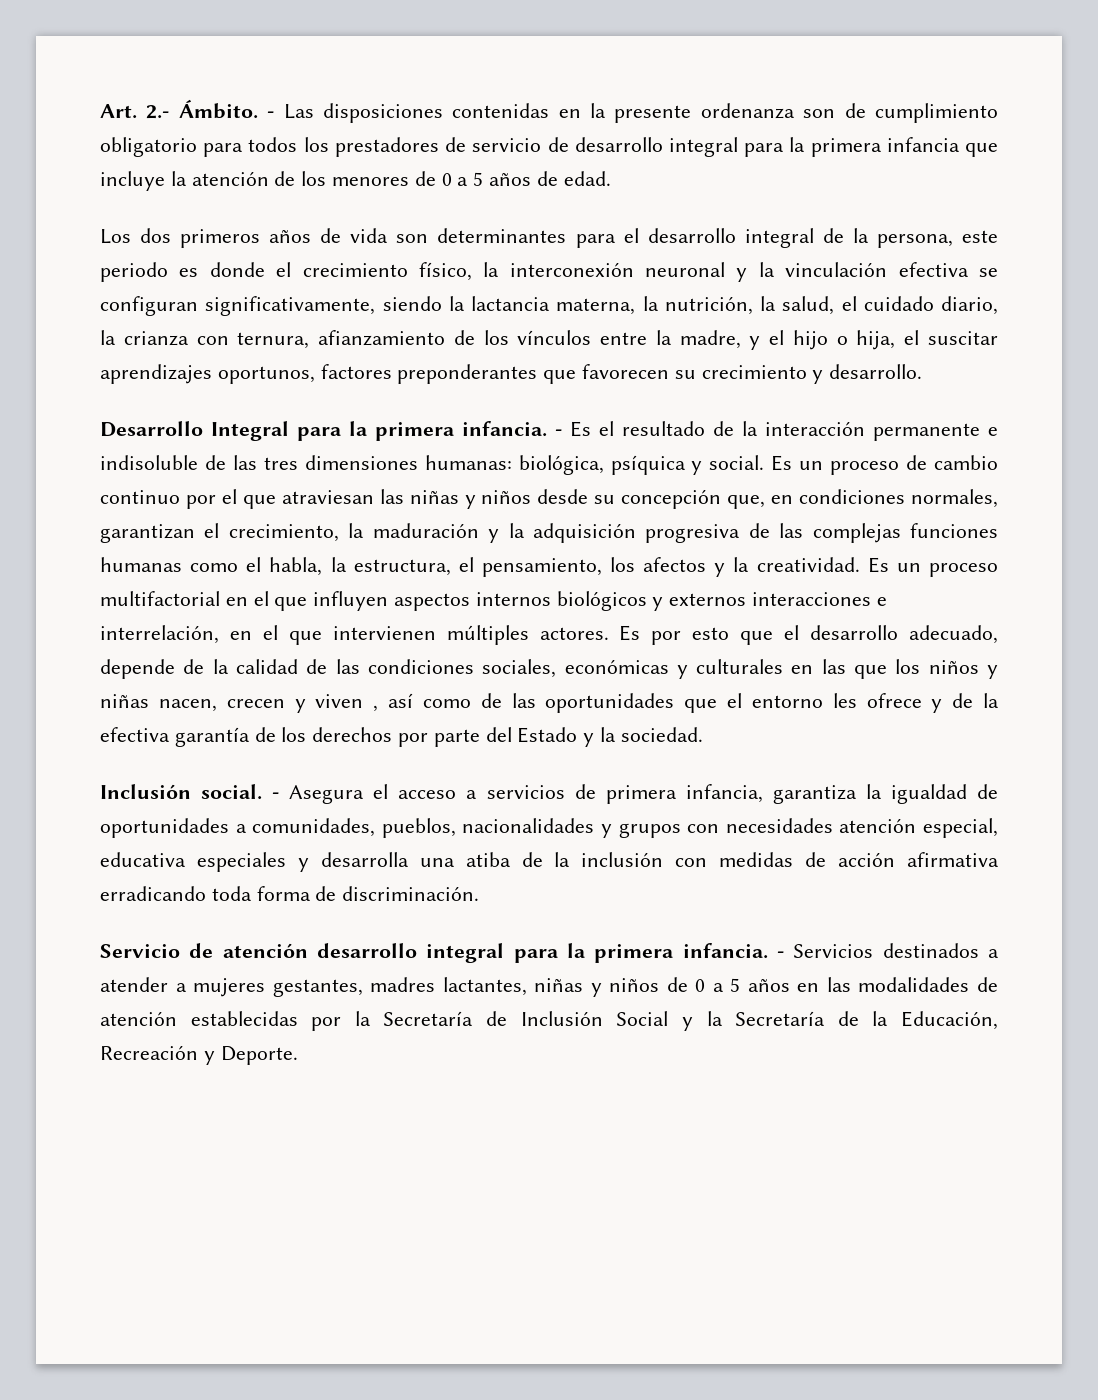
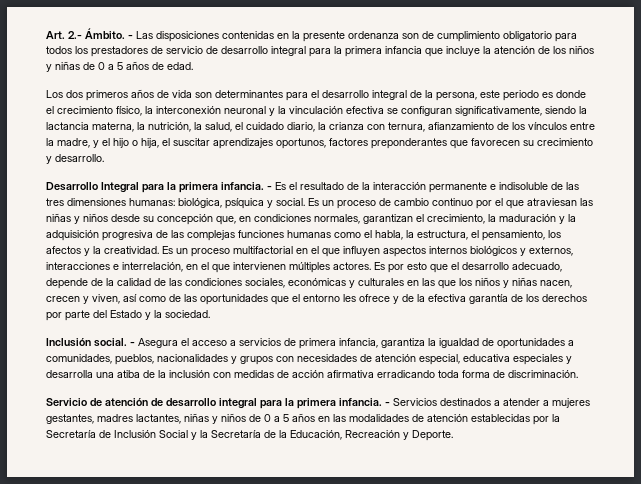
[332,177,410,186] menores -> [569,45,594,54] [46,61,80,72] niños y niñas
[669,593,747,606] externos -> [529,246,573,256] externos,
[315,694,379,712] viven , -> [92,294,120,304] viven,
(833, 825) none -> [360,354,372,362] de
(308, 950) none -> [151,398,163,406] de

